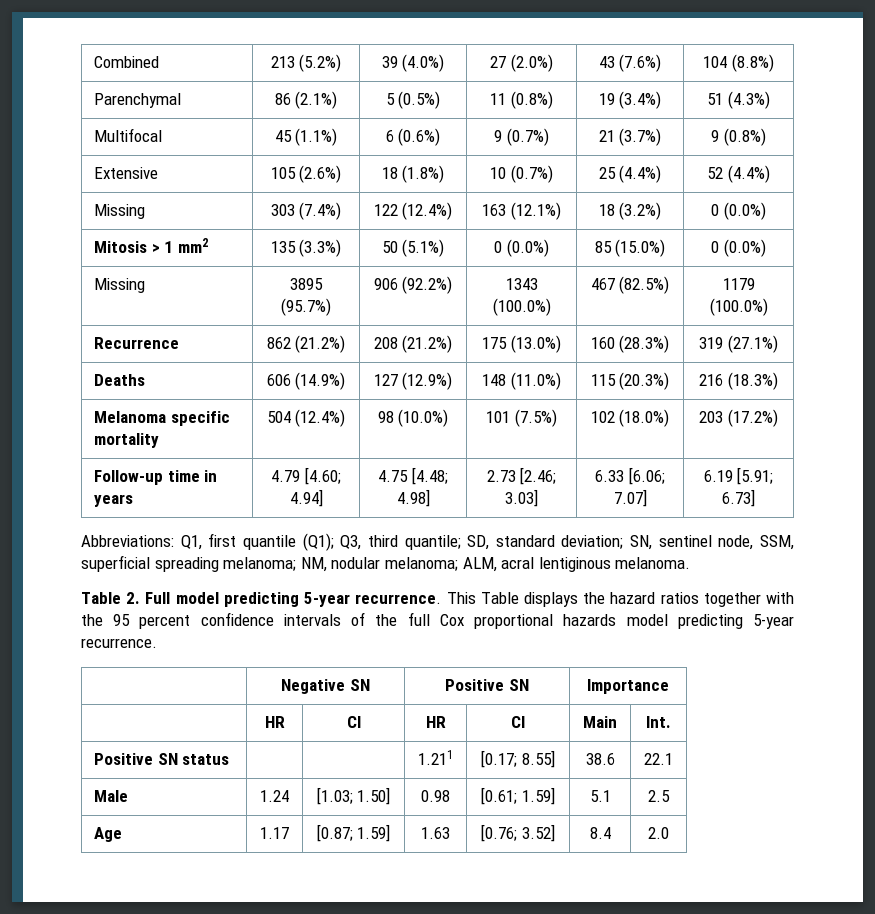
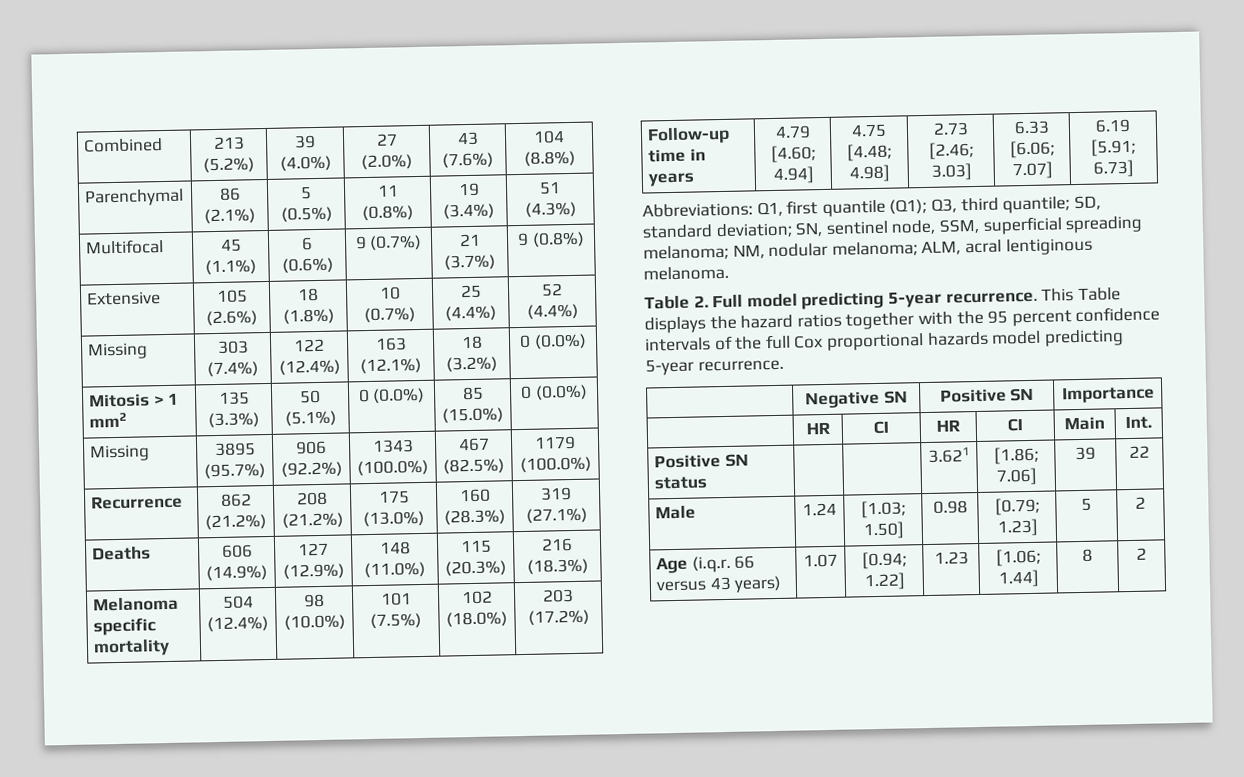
[418,750,453,765] [481,750,555,768] [585,753,615,765] [644,753,673,765] 1.211 | [0.17; 8.55] | 38.6 | 22.1 -> [928,447,970,463] [993,446,1039,465] [995,467,1037,486] [1075,446,1096,461] [1129,445,1150,459] 3.621 | [1.86; 7.06] | 39 | 22
[481,787,555,805] [589,790,611,802] [648,790,670,802] [94,827,123,842] [260,827,289,839] [316,824,391,842] [421,827,450,839] [481,824,555,842] [589,827,611,839] [648,827,669,839] [0.61; 1.59] | 5.1 | 2.5 // Age | 1.17 | [0.87; 1.59] | 1.63 | [0.76; 3.52] | 8.4 | 2.0 -> [994,497,1040,516] [996,518,1038,537] [1081,497,1092,511] [1135,496,1146,509] [656,555,756,574] [656,575,783,593] [803,553,838,568] [861,551,907,570] [863,572,906,591] [933,551,969,565] [995,548,1041,567] [997,569,1039,588] [1082,548,1093,562] [1136,547,1147,560] [0.79; 1.23] | 5 | 2 // Age (i.q.r. 66 versus 43 years) | 1.07 | [0.94; 1.22] | 1.23 | [1.06; 1.44] | 8 | 2

